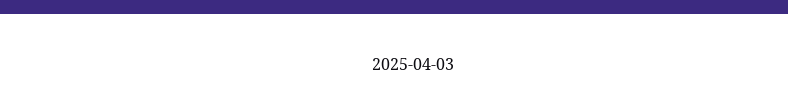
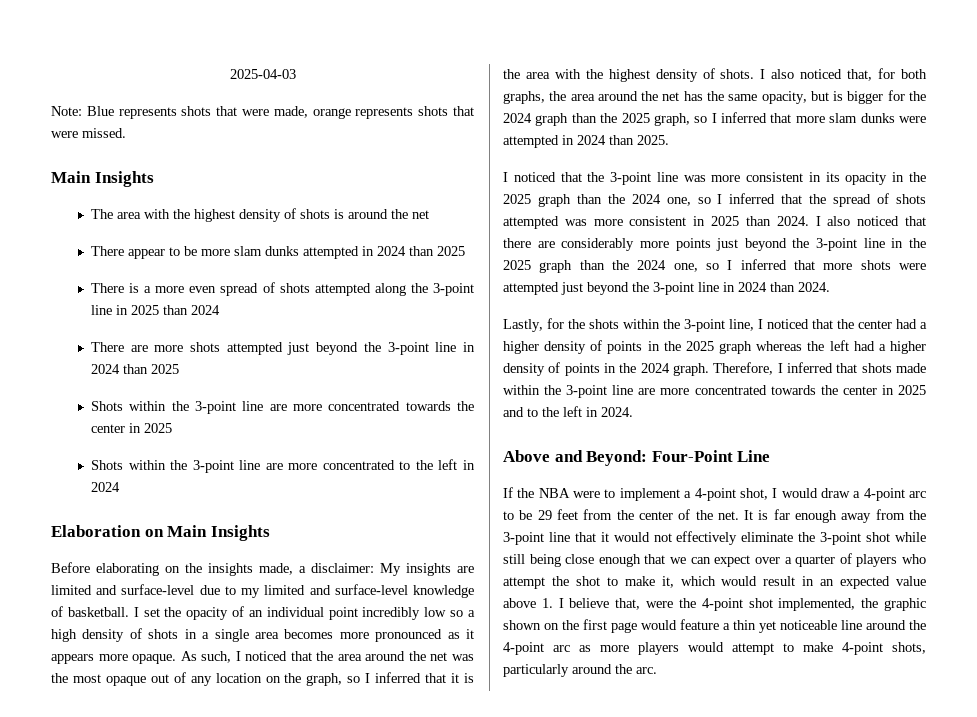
(454, 64) none -> [51,106,475,119] [51,128,126,138] [51,171,154,187] [90,208,429,222] [90,246,465,259] [90,282,474,296] [90,305,220,315] [90,342,475,355] [90,364,179,374] [90,401,474,414] [90,423,172,433] [90,459,476,473] [90,482,120,492] [51,525,270,541] [51,562,474,576] [51,584,475,598] [51,606,476,620] [51,628,474,642] [51,651,475,664] [51,672,475,686] [503,68,927,82] [503,90,926,104] [503,112,926,126] [503,135,669,148] [503,172,926,185] [503,193,926,207] [503,216,926,229] [503,238,926,251] [503,259,926,273] [503,282,830,295] [503,318,927,332] [503,340,926,354] [503,362,926,376] [503,385,926,398] [503,406,633,417] [503,450,771,466] [503,487,926,501] [503,509,926,523] [503,531,927,545] [503,553,927,567] [503,576,926,589] [503,598,926,611] [503,619,926,633] [503,642,926,655] [503,664,657,677] // Note: Blue represents shots that were made, orange represents shots that were missed. // Main Insights // The area with the highest density of shots is around the net // There appear to be more slam dunks attempted in 2024 than 2025 // There is a more even spread of shots attempted along the 3-point line in 2025 than 2024 // There are more shots attempted just beyond the 3-point line in 2024 than 2025 // Shots within the 3-point line are more concentrated towards the center in 2025 // Shots within the 3-point line are more concentrated to the left in 2024 // Elaboration on Main Insights // Before elaborating on the insights made, a disclaimer: My insights are limited and surface-level due to my limited and surface-level knowledge of basketball. I set the opacity of an individual point incredibly low so a high density of shots in a single area becomes more pronounced as it appears more opaque. As such, I noticed that the area around the net was the most opaque out of any location on the graph, so I inferred that it is the area with the highest density of shots. I also noticed that, for both graphs, the area around the net has the same opacity, but is bigger for the 2024 graph than the 2025 graph, so I inferred that more slam dunks were attempted in 2024 than 2025. // I noticed that the 3-point line was more consistent in its opacity in the 2025 graph than the 2024 one, so I inferred that the spread of shots attempted was more consistent in 2025 than 2024. I also noticed that there are considerably more points just beyond the 3-point line in the 2025 graph than the 2024 one, so I inferred that more shots were attempted just beyond the 3-point line in 2024 than 2024. // Lastly, for the shots within the 3-point line, I noticed that the center had a higher density of points in the 2025 graph whereas the left had a higher density of points in the 2024 graph. Therefore, I inferred that shots made within the 3-point line are more concentrated towards the center in 2025 and to the left in 2024. // Above and Beyond: Four-Point Line // If the NBA were to implement a 4-point shot, I would draw a 4-point arc to be 29 feet from the center of the net. It is far enough away from the 3-point line that it would not effectively eliminate the 3-point shot while still being close enough that we can expect over a quarter of players who attempt the shot to make it, which would result in an expected value above 1. I believe that, were the 4-point shot implemented, the graphic shown on the first page would feature a thin yet noticeable line around the 4-point arc as more players would attempt to make 4-point shots, particularly around the arc.

